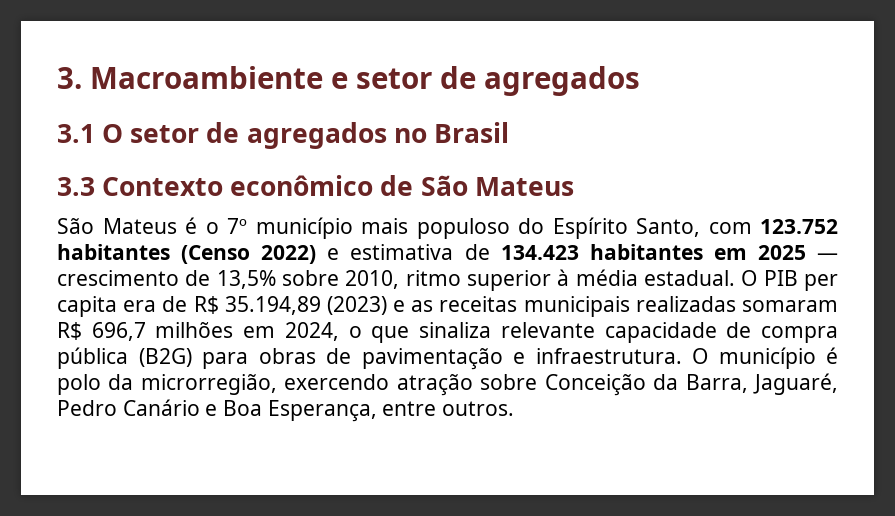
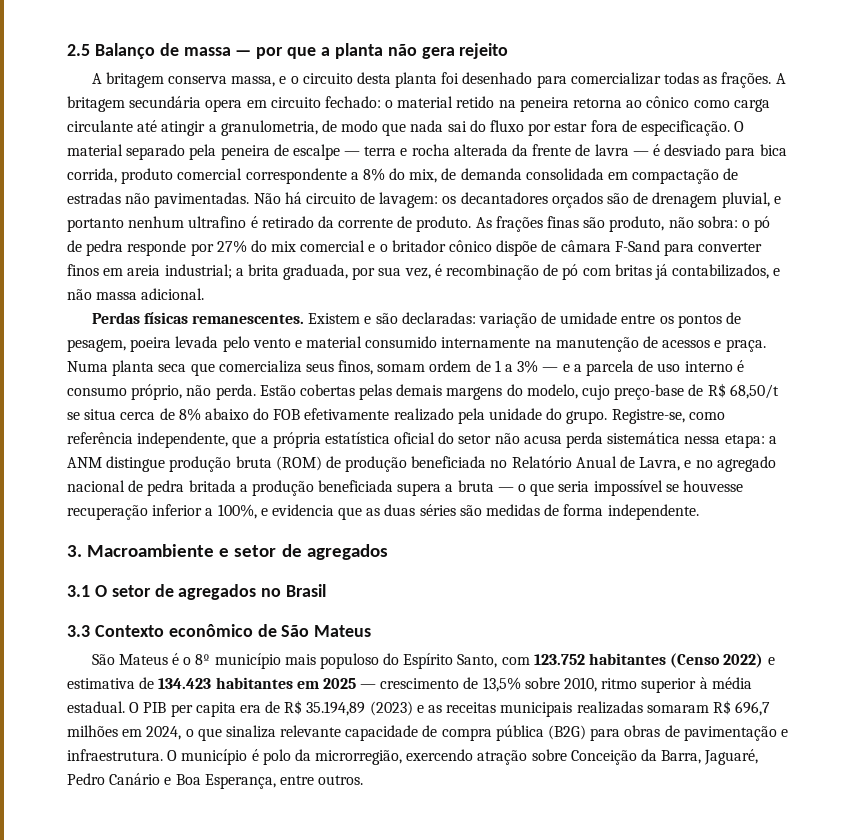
(57, 78) none -> [67,43,509,59] [91,72,786,88] [67,96,770,112] [67,120,745,136] [67,144,787,160] [67,168,739,184] [67,192,781,208] [67,216,771,232] [67,240,763,256] [67,264,781,280] [67,288,205,300] [91,312,741,328] [67,336,766,352] [67,360,744,376] [67,383,779,400] [67,408,725,424] [67,432,777,448] [67,456,776,472] [67,480,743,496] [67,504,699,520] 2.5 Balanço de massa — por que a planta não gera rejeito // A britagem conserva massa, e o circuito desta planta foi desenhado para comercializar todas as frações. A britagem secundária opera em circuito fechado: o material retido na peneira retorna ao cônico como carga circulante até atingir a granulometria, de modo que nada sai do fluxo por estar fora de especificação. O material separado pela peneira de escalpe — terra e rocha alterada da frente de lavra — é desviado para bica corrida, produto comercial correspondente a 8% do mix, de demanda consolidada em compactação de estradas não pavimentadas. Não há circuito de lavagem: os decantadores orçados são de drenagem pluvial, e portanto nenhum ultrafino é retirado da corrente de produto. As frações finas são produto, não sobra: o pó de pedra responde por 27% do mix comercial e o britador cônico dispõe de câmara F-Sand para converter finos em areia industrial; a brita graduada, por sua vez, é recombinação de pó com britas já contabilizados, e não massa adicional. // Perdas físicas remanescentes. Existem e são declaradas: variação de umidade entre os pontos de pesagem, poeira levada pelo vento e material consumido internamente na manutenção de acessos e praça. Numa planta seca que comercializa seus finos, somam ordem de 1 a 3% — e a parcela de uso interno é consumo próprio, não perda. Estão cobertas pelas demais margens do modelo, cujo preço-base de R$ 68,50/t se situa cerca de 8% abaixo do FOB efetivamente realizado pela unidade do grupo. Registre-se, como referência independente, que a própria estatística oficial do setor não acusa perda sistemática nessa etapa: a ANM distingue produção bruta (ROM) de produção beneficiada no Relatório Anual de Lavra, e no agregado nacional de pedra britada a produção beneficiada supera a bruta — o que seria impossível se houvesse recuperação inferior a 100%, e evidencia que as duas séries são medidas de forma independente. //
[227,218,247,234] 7º -> [195,654,211,665] 8º

